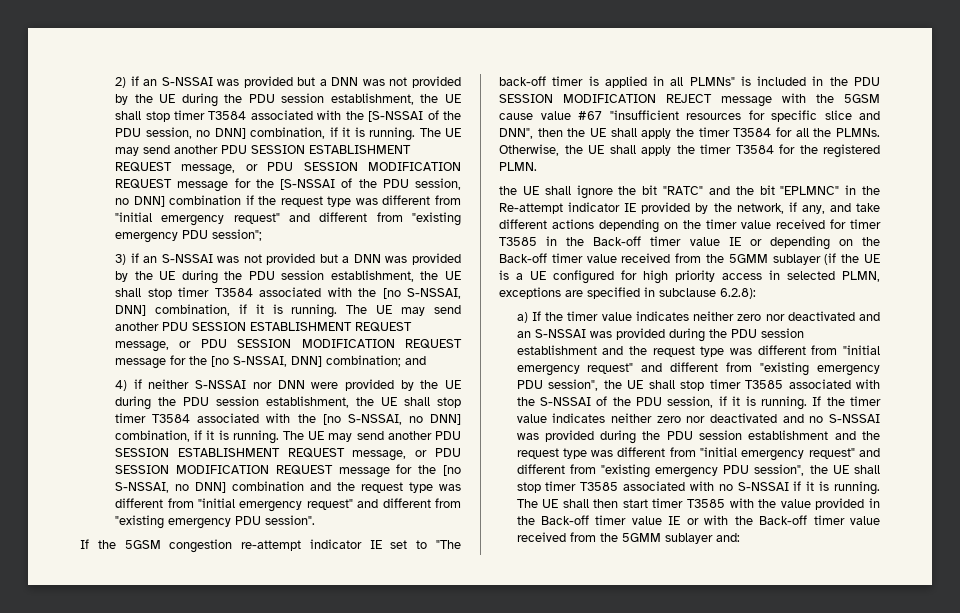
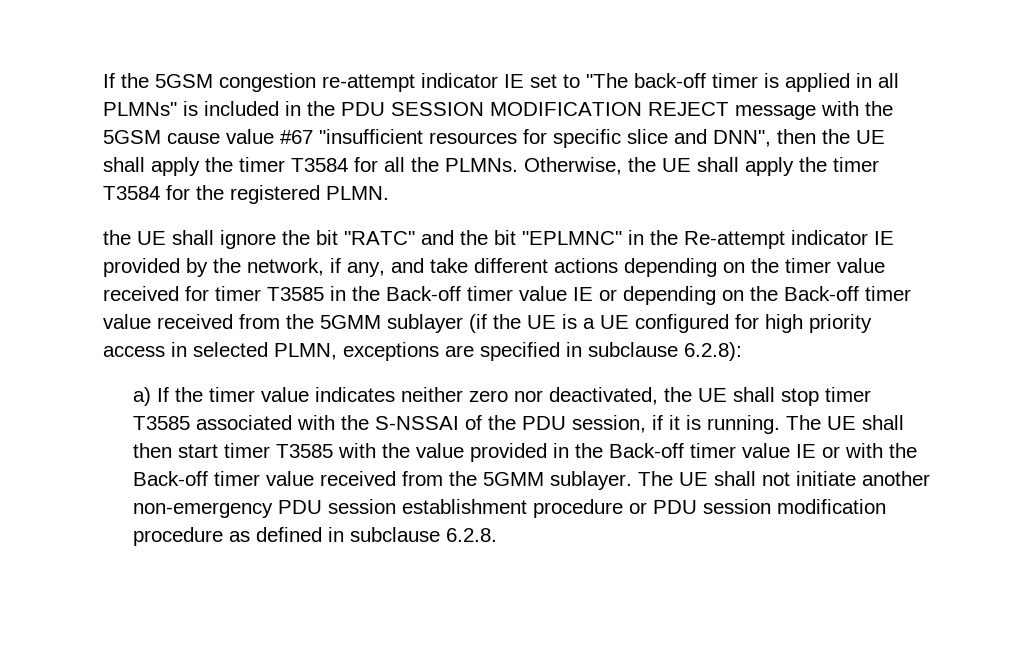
[115,76,461,88] [115,93,461,107] [115,110,462,122] [115,127,461,141] [115,145,412,156] [115,162,462,175] [115,178,462,192] [115,195,461,207] [115,212,462,226] [115,229,263,243] [115,253,461,265] [115,270,461,284] [115,287,462,299] [115,304,461,318] [115,322,413,332] [115,339,462,352] [115,355,427,369] [115,379,462,391] [115,396,462,410] [115,413,462,425] [115,430,461,444] [115,448,462,461] [115,464,462,478] [115,481,462,493] [115,498,461,512] [115,515,316,529] 2) if an S-NSSAI was provided but a DNN was not provided by the UE during the PDU session establishment, the UE shall stop timer T3584 associated with the [S-NSSAI of the PDU session, no DNN] combination, if it is running. The UE may send another PDU SESSION ESTABLISHMENT REQUEST message, or PDU SESSION MODIFICATION REQUEST message for the [S-NSSAI of the PDU session, no DNN] combination if the request type was different from "initial emergency request" and different from "existing emergency PDU session"; // 3) if an S-NSSAI was not provided but a DNN was provided by the UE during the PDU session establishment, the UE shall stop timer T3584 associated with the [no S-NSSAI, DNN] combination, if it is running. The UE may send another PDU SESSION ESTABLISHMENT REQUEST message, or PDU SESSION MODIFICATION REQUEST message for the [no S-NSSAI, DNN] combination; and // 4) if neither S-NSSAI nor DNN were provided by the UE during the PDU session establishment, the UE shall stop timer T3584 associated with the [no S-NSSAI, no DNN] combination, if it is running. The UE may send another PDU SESSION ESTABLISHMENT REQUEST message, or PDU SESSION MODIFICATION REQUEST message for the [no S-NSSAI, no DNN] combination and the request type was different from "initial emergency request" and different from "existing emergency PDU session". // -> (103, 80) none
[787,311,880,321] [516,328,804,342] [516,345,880,357] [516,362,880,376] [516,379,599,391] deactivated and an S-NSSAI was provided during the PDU session establishment and the request type was different from "initial emergency request" and different from "existing emergency PDU session", -> [548,387,658,405] deactivated,
[812,396,882,406] [516,413,880,423] [516,430,880,444] [516,447,880,461] [516,464,880,478] [516,481,880,495] If the timer value indicates neither zero nor deactivated and no S-NSSAI was provided during the PDU session establishment and the request type was different from "initial emergency request" and different from "existing emergency PDU session", the UE shall stop timer T3585 associated with no S-NSSAI if it is running. -> (780, 424) none
[664,533,740,544] sublayer and: -> [549,471,930,490] [132,499,886,518] [132,527,497,546] sublayer. The UE shall not initiate another non-emergency PDU session establishment procedure or PDU session modification procedure as defined in subclause 6.2.8.

